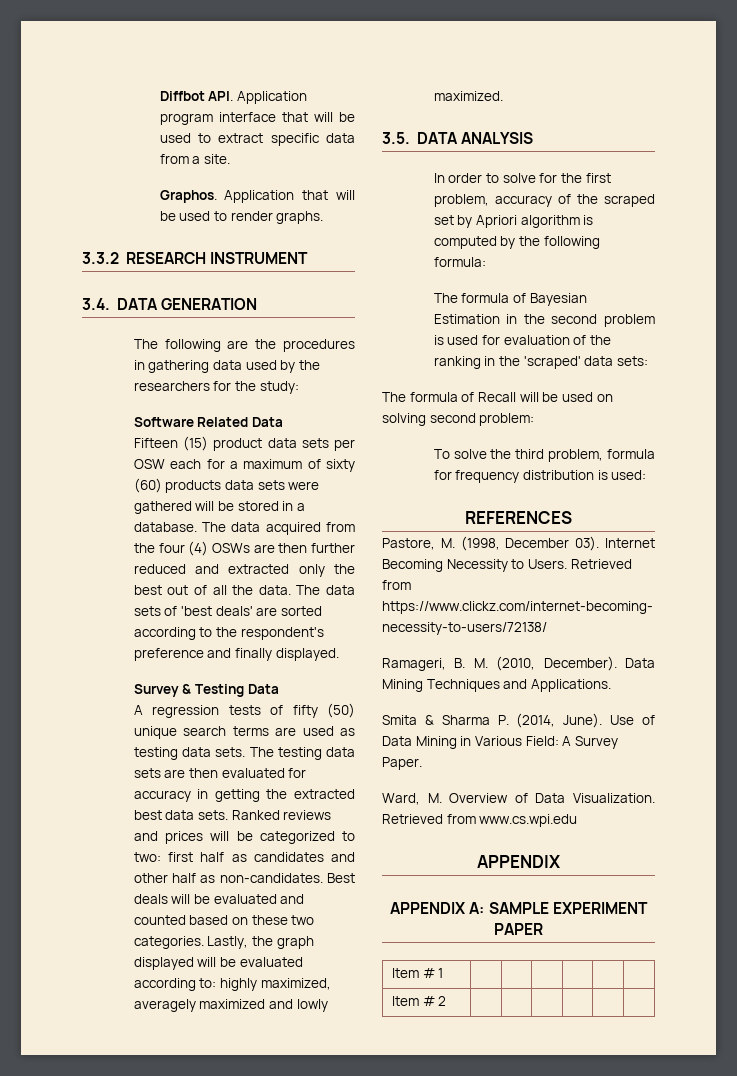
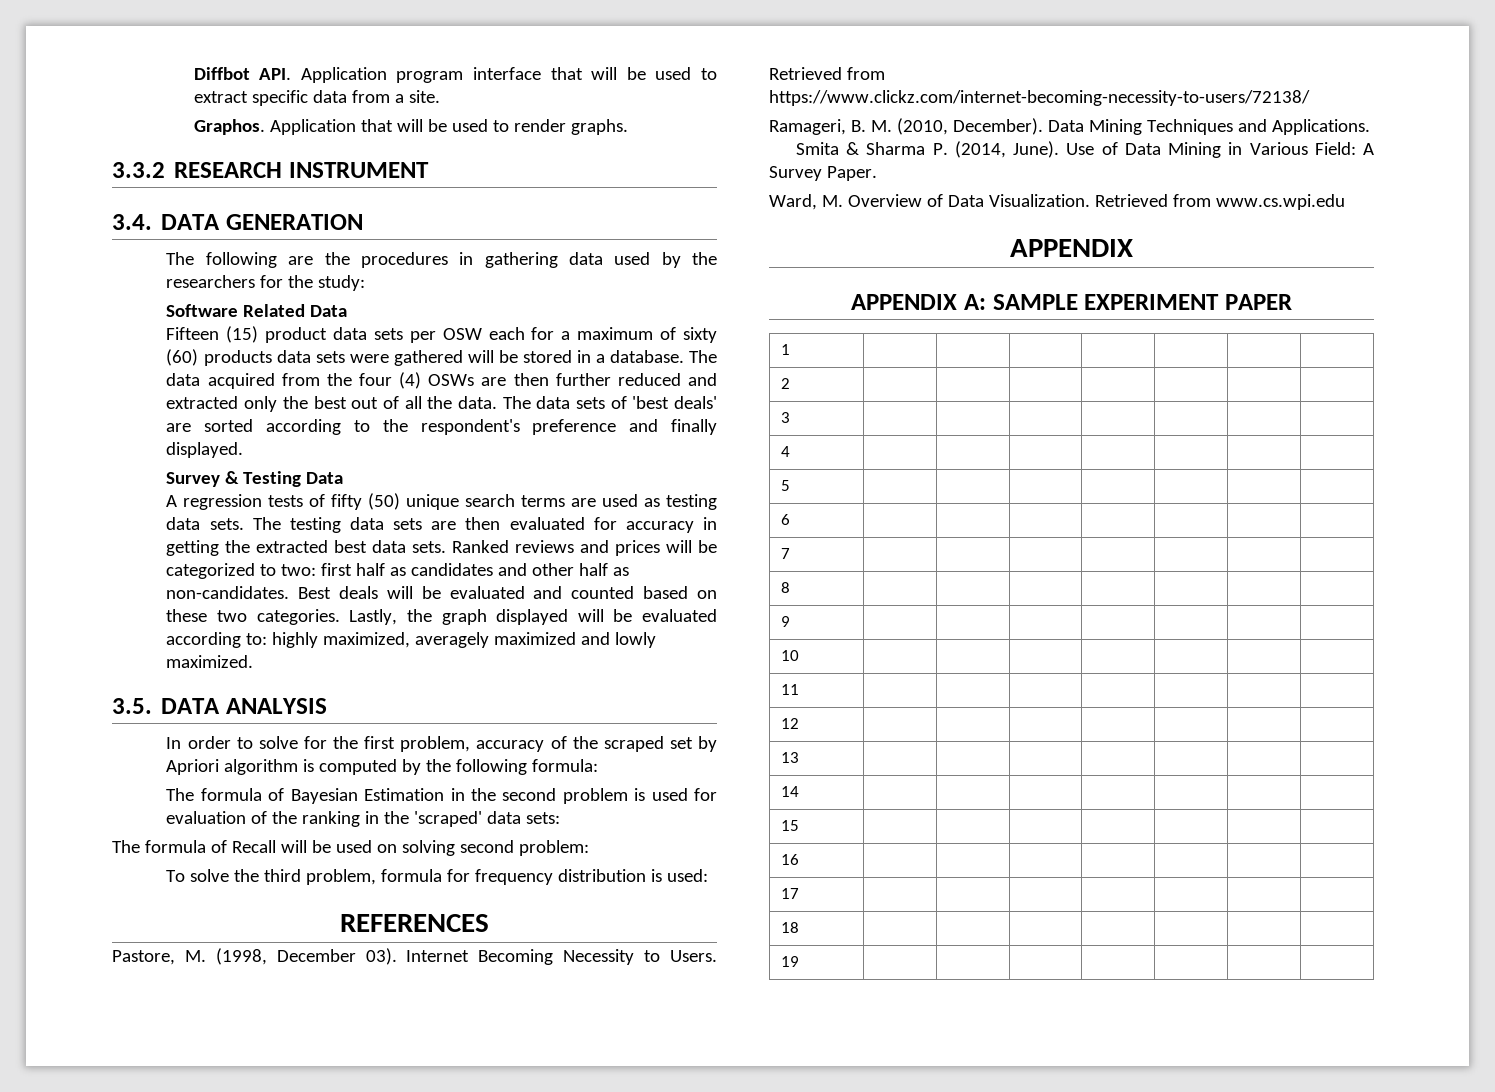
[391,968,444,978] [391,996,435,1006] Item # 1 | | | | | | // Item # -> [780,344,790,355] 1 | | | | | | | //
(447, 1001) none -> [780,412,790,423] [780,446,790,457] [780,480,790,491] [780,514,790,525] [780,548,790,559] [780,582,790,593] [780,616,790,627] [780,650,799,661] [780,684,799,695] [780,718,799,729] [780,752,799,763] [780,786,799,797] [780,820,799,831] [780,854,799,865] [780,888,799,899] [780,922,799,933] [780,956,799,967] | // 3 | | | | | | | // 4 | | | | | | | // 5 | | | | | | | // 6 | | | | | | | // 7 | | | | | | | // 8 | | | | | | | // 9 | | | | | | | // 10 | | | | | | | // 11 | | | | | | | // 12 | | | | | | | // 13 | | | | | | | // 14 | | | | | | | // 15 | | | | | | | // 16 | | | | | | | // 17 | | | | | | | // 18 | | | | | | | // 19 | | | | | | |

